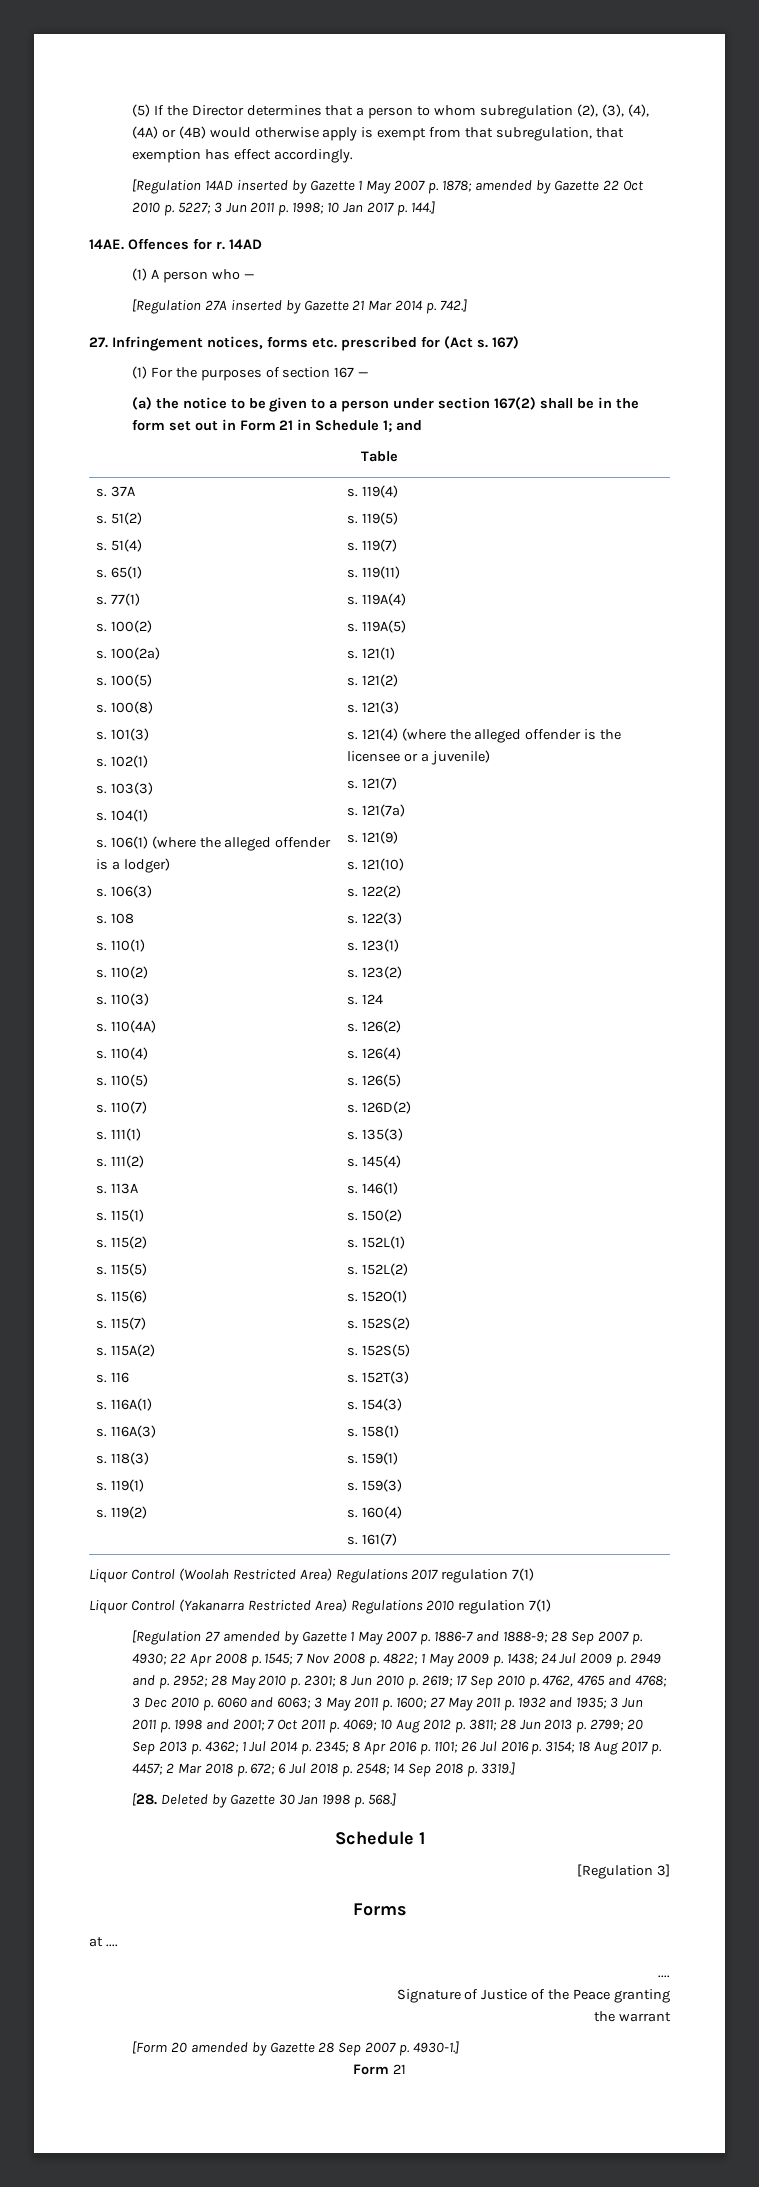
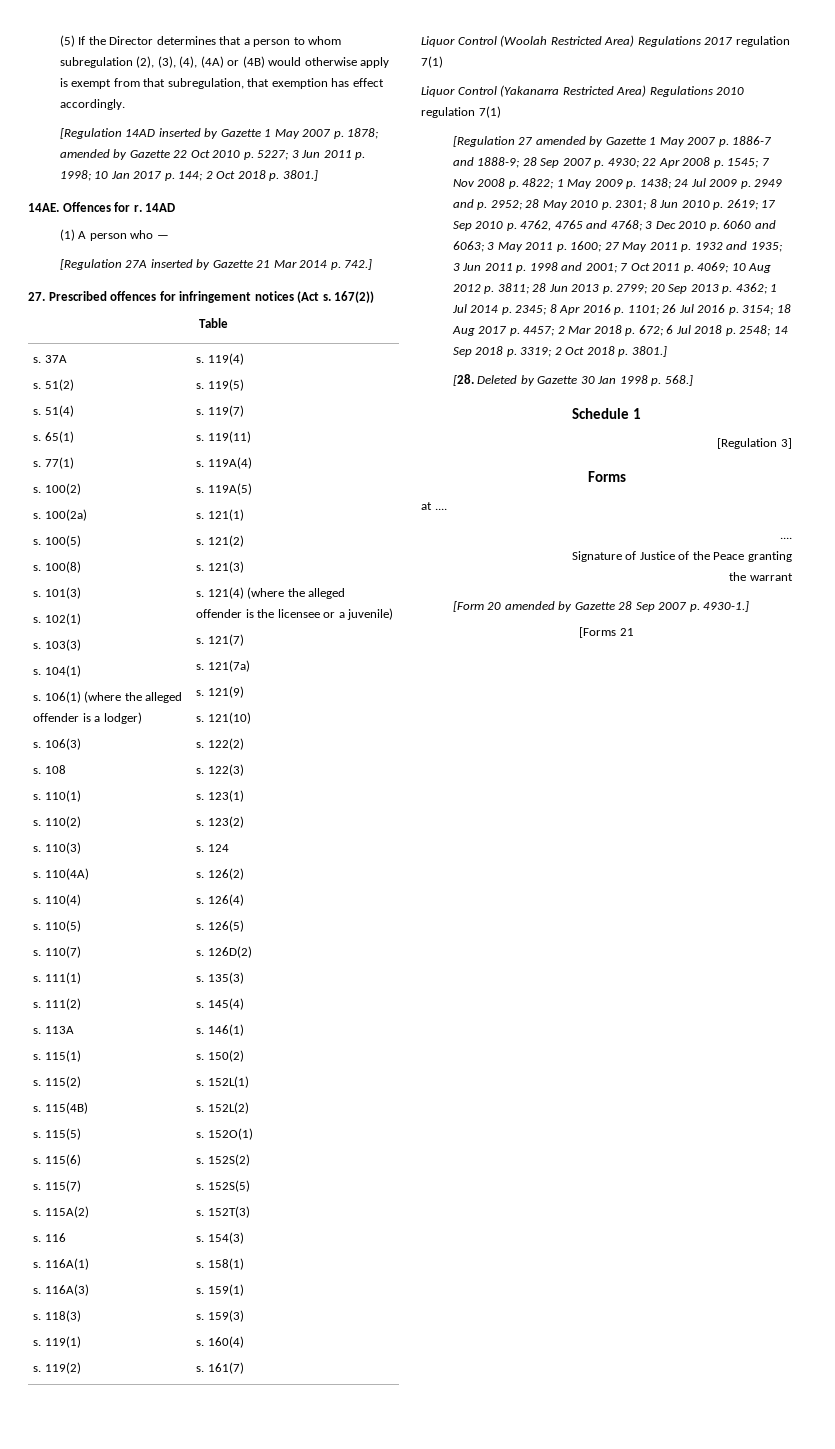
[410,201,435,214] 144.] -> [178,170,318,181] 144; 2 Oct 2018 p. 3801.]
[112,336,519,351] [131,366,370,381] [131,397,639,412] [131,419,423,432] Infringement notices, forms etc. prescribed for (Act s. 167) // (1) For the purposes of section 167 — // (a) the notice to be given to a person under section 167(2) shall be in the form set out in Form 21 in Schedule 1; and -> [48,291,375,303] Prescribed offences for infringement notices (Act s. 167(2))
(147, 1242) none -> [33,1102,88,1114] // s. 115(4B)
[480,1762,515,1775] 3319.] -> [520,346,667,357] 3319; 2 Oct 2018 p. 3801.]
[353,2064,390,2075] Form -> [579,627,617,638] [Forms

